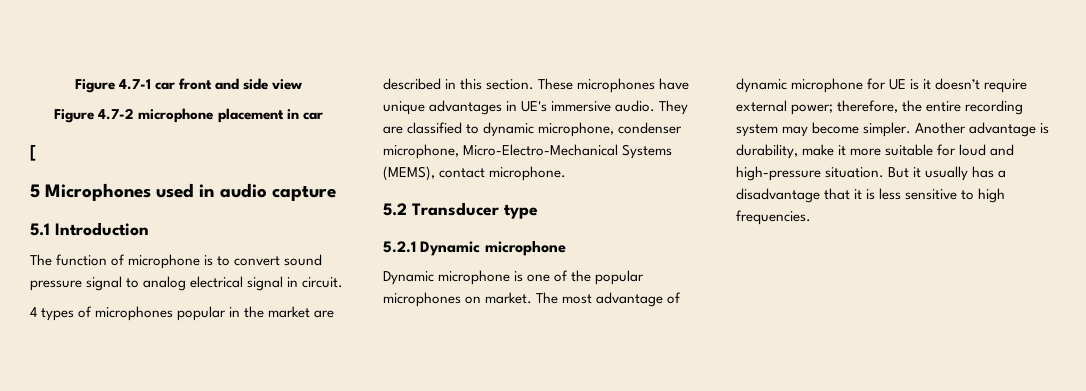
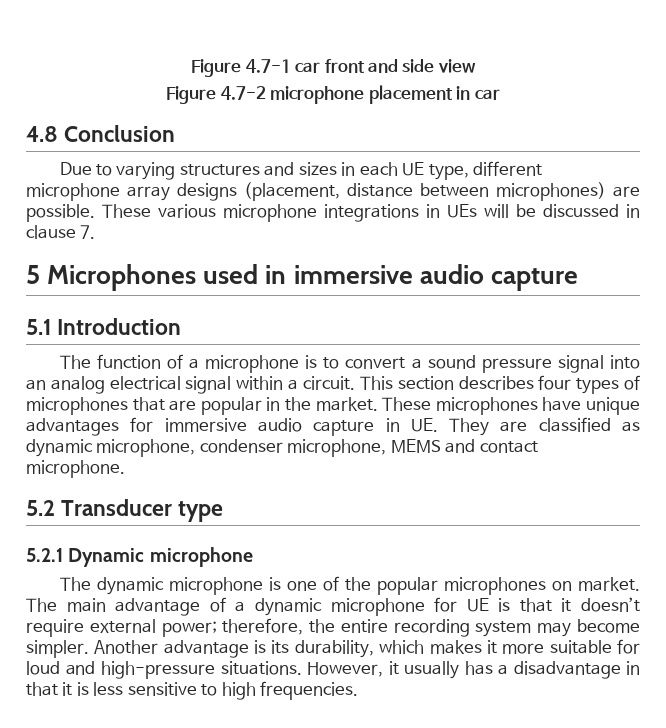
[30,144,36,161] [ -> [26,125,176,142] [59,161,543,180] [26,182,640,201] [26,204,640,222] [26,225,96,239] 4.8 Conclusion // Due to varying structures and sizes in each UE type, different microphone array designs (placement, distance between microphones) are possible. These various microphone integrations in UEs will be discussed in clause 7.
(215, 190) none -> [293,265,413,284] immersive
(126, 260) none -> [188,358,199,369] a
(281, 261) none -> [411,358,422,369] a
[126,278,140,288] to -> [610,355,640,369] [26,379,46,390] into an
[287,277,299,287] in -> [236,376,299,390] within a
[30,307,37,317] // 4 -> [359,375,572,390] This section describes four
(174, 313) none -> [132,397,197,411] that are
[268,306,335,318] [383,78,535,90] market are described in this section. -> [315,397,378,411] market.
[506,100,656,112] in UE's immersive audio. -> [130,417,438,436] for immersive audio capture in UE.
[466,124,480,134] to -> [622,421,640,432] as
[463,144,673,159] [383,166,435,181] Micro-Electro-Mechanical Systems (MEMS), -> [390,439,476,453] MEMS and
[383,271,434,285] Dynamic -> [59,577,164,595] The dynamic
[562,294,593,304] most -> [66,598,106,612] main
(682, 298) none -> [235,601,246,612] a
(920, 84) none -> [519,598,552,612] that
[736,144,835,159] durability, make -> [271,640,482,658] its durability, which makes
[825,167,910,178] situation. But -> [220,661,383,677] situations. However,
(820, 195) none -> [626,661,640,675] in

